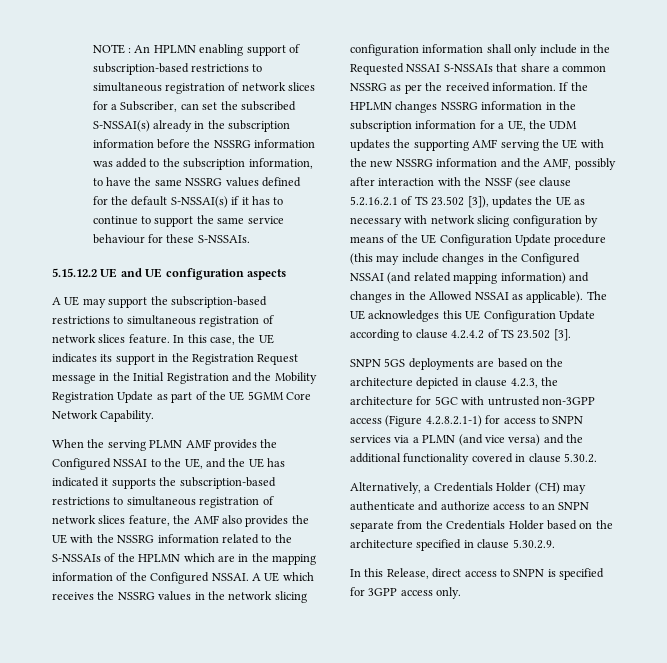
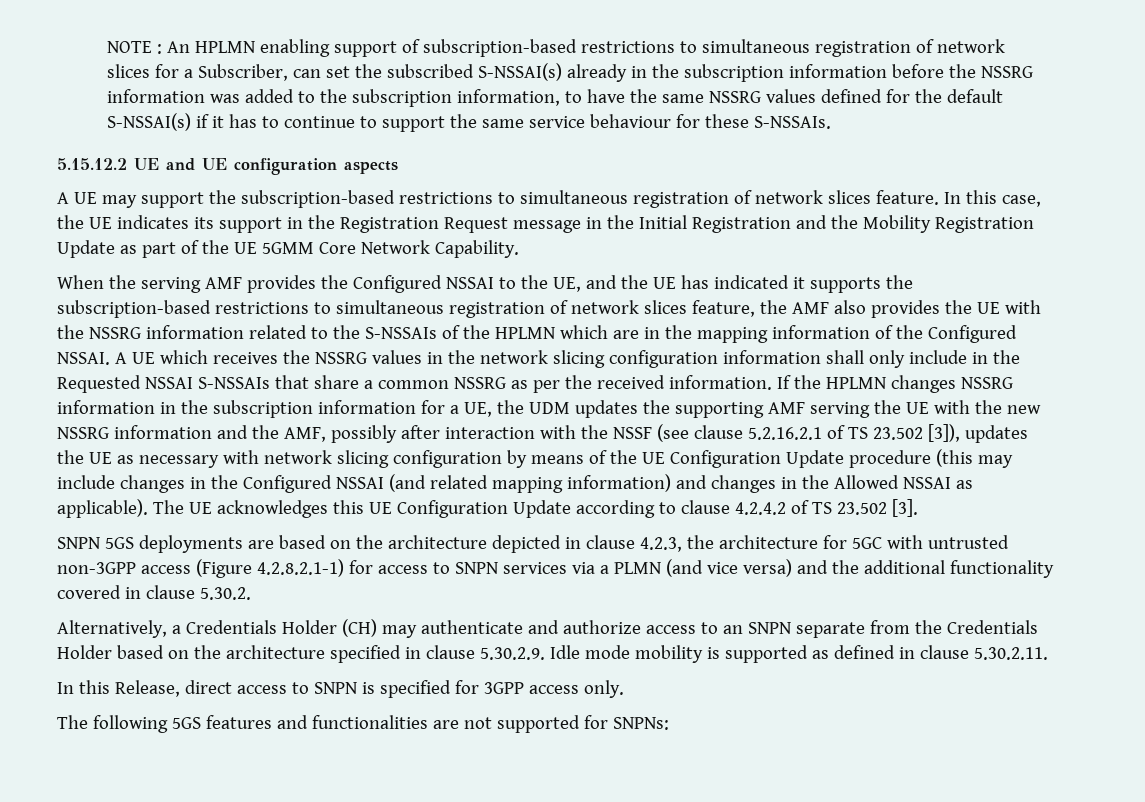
[149,440,183,448] PLMN -> (201, 285) none
(555, 544) none -> [549,645,1048,663] Idle mode mobility is supported as defined in clause 5.30.2.11.
(462, 593) none -> [57,715,669,733] // The following 5GS features and functionalities are not supported for SNPNs:

